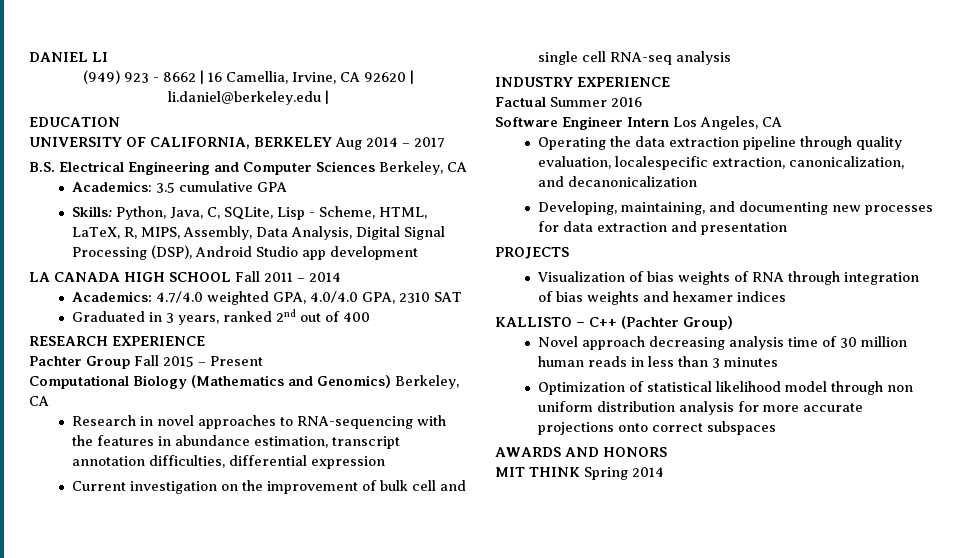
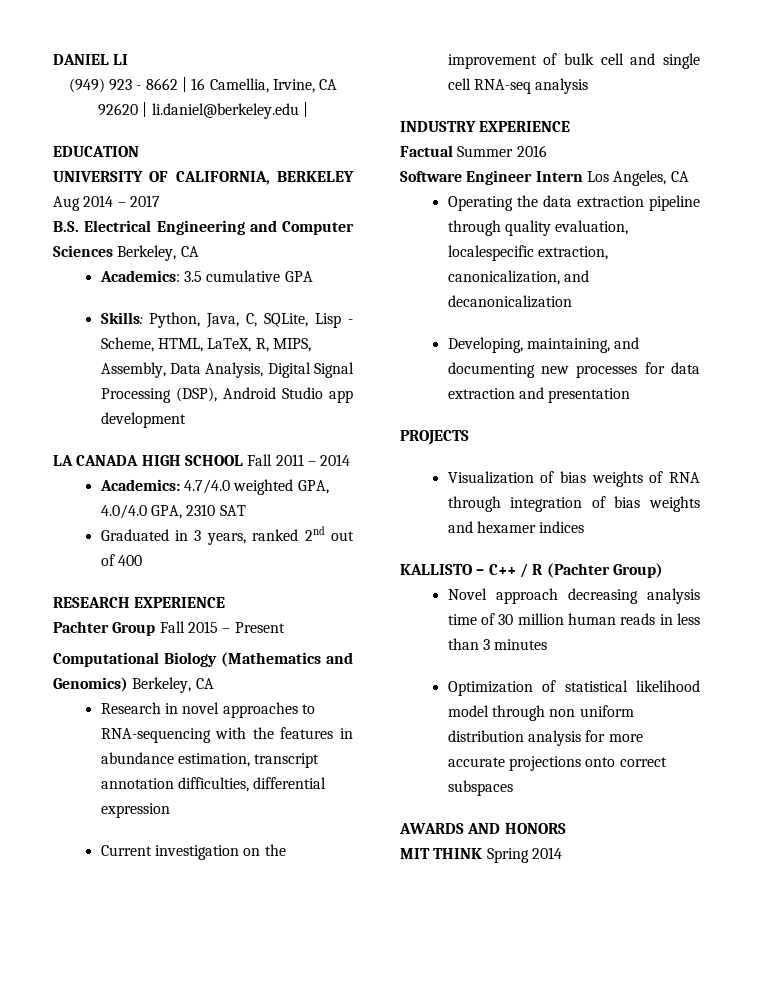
(617, 322) none -> [519,563,544,578] / R

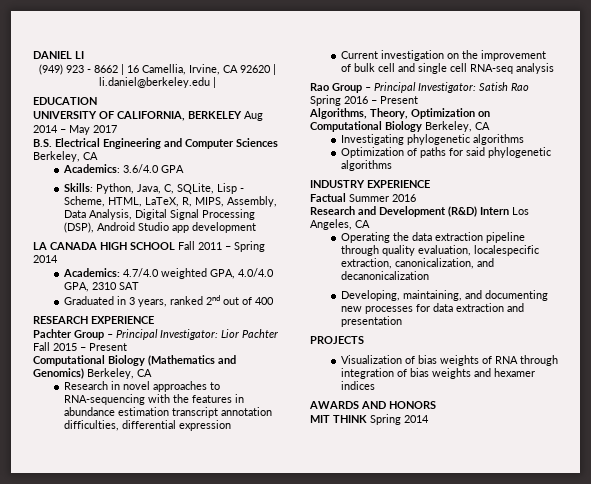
(126, 204) none -> [69,125,90,135] May
[183,270,281,282] 3.5 cumulative -> [122,164,159,173] 3.6/4.0
(316, 463) none -> [234,241,265,252] Spring
(156, 629) none -> [107,329,278,340] – Principal Investigator: Lior Pachter
[177,753,250,767] estimation, -> [117,407,169,416] estimation
(589, 86) none -> [310,82,529,93] [310,95,418,106] [309,108,490,119] [310,121,490,132] [340,134,524,145] [340,147,551,158] [340,160,392,171] // Rao Group – Principal Investigator: Satish Rao Spring 2016 – Present // Algorithms, Theory, Optimization on Computational Biology Berkeley, CA // Investigating phylogenetic algorithms // Optimization of paths for said phylogenetic algorithms
[400,170,533,185] Software Engineer -> [310,206,477,217] Research and Development (R&D)
[400,563,663,578] [447,588,700,604] [447,613,700,625] [447,638,548,650] [447,680,700,696] [447,705,634,721] [447,730,643,746] [447,756,667,771] [447,780,513,796] // KALLISTO – C++ / R (Pachter Group) // Novel approach decreasing analysis time of 30 million human reads in less than 3 minutes // Optimization of statistical likelihood model through non uniform distribution analysis for more accurate projections onto correct subspaces -> (375, 385) none

